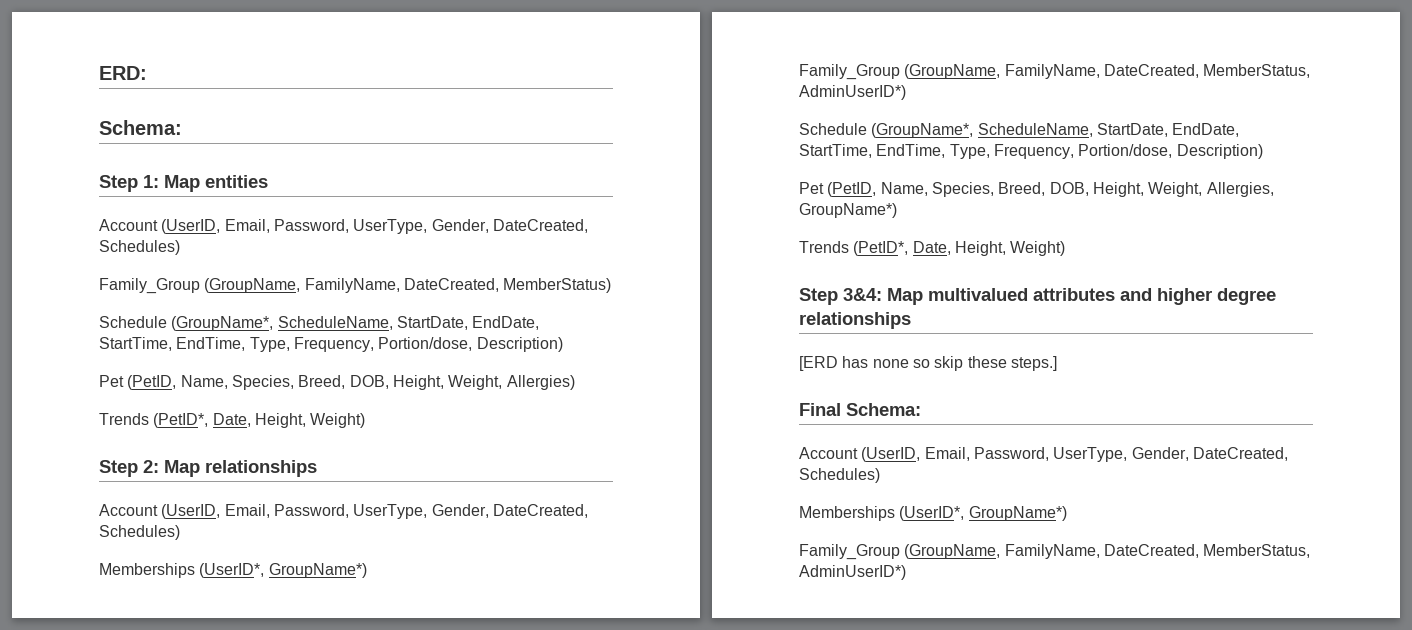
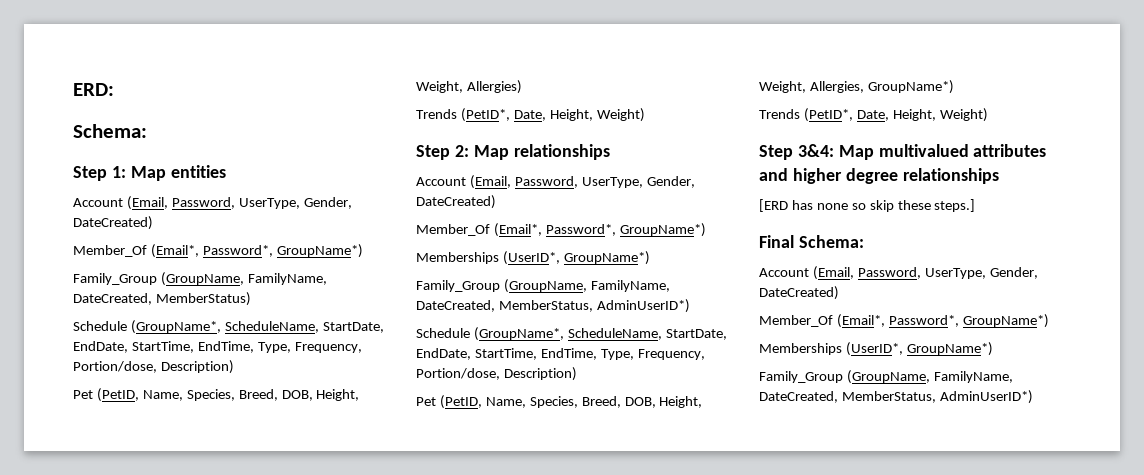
[161,219,588,234] [99,240,180,255] (UserID, Email, Password, UserType, Gender, DateCreated, Schedules) -> [126,196,352,210] [73,216,153,230] [73,244,363,258] (Email, Password, UserType, Gender, DateCreated) // Member_Of (Email*, Password*, GroupName*)
[161,504,588,519] [99,525,180,540] (UserID, Email, Password, UserType, Gender, DateCreated, Schedules) -> [469,175,695,189] [416,195,496,209] [416,223,706,237] (Email, Password, UserType, Gender, DateCreated) // Member_Of (Email*, Password*, GroupName*)
[861,447,1288,462] [799,468,880,483] (UserID, Email, Password, UserType, Gender, DateCreated, Schedules) -> [812,266,1038,280] [759,286,839,300] [759,314,1049,328] (Email, Password, UserType, Gender, DateCreated) // Member_Of (Email*, Password*, GroupName*)

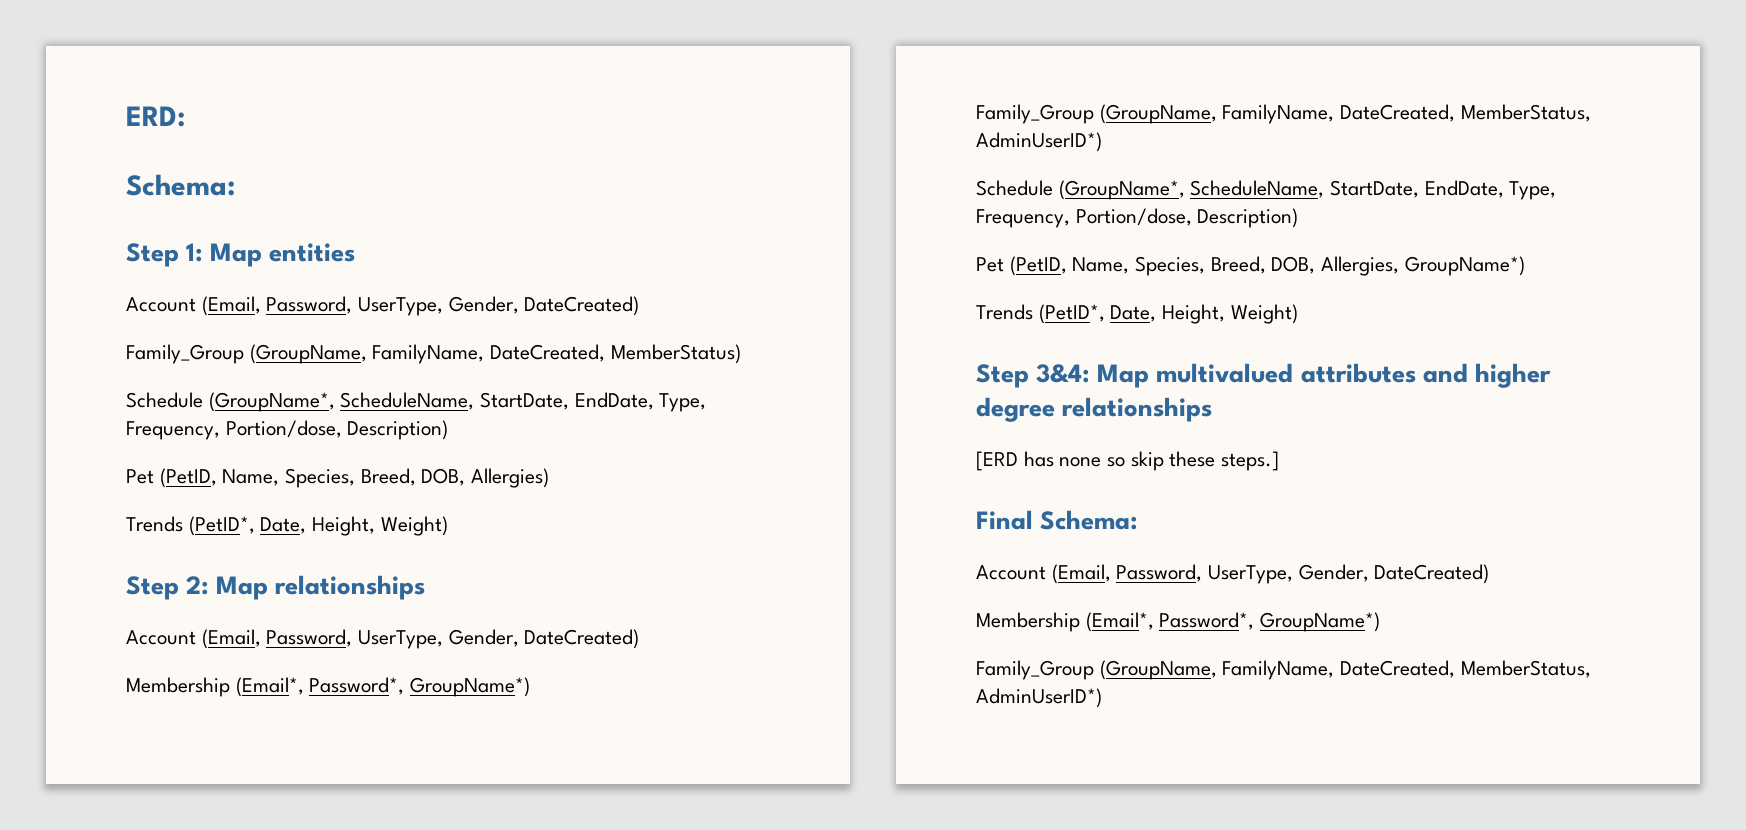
[73,244,363,258] // Member_Of (Email*, Password*, GroupName*) -> (640, 306) none
[131,341,254,353] StartTime, EndTime, -> (654, 401) none
[316,389,360,401] [416,81,463,93] Height, Weight, -> (466, 477) none
[416,223,706,237] [416,251,650,265] Member_Of (Email*, Password*, GroupName*) // Memberships (UserID*, GroupName*) -> [126,677,531,697] Membership (Email*, Password*, GroupName*)
[474,348,597,360] StartTime, EndTime, -> (1504, 189) none
[659,396,703,408] [759,81,806,93] Height, Weight, -> (1316, 265) none
[759,314,1049,328] [759,342,993,356] Member_Of (Email*, Password*, GroupName*) // Memberships (UserID*, GroupName*) -> [976,612,1381,632] Membership (Email*, Password*, GroupName*)

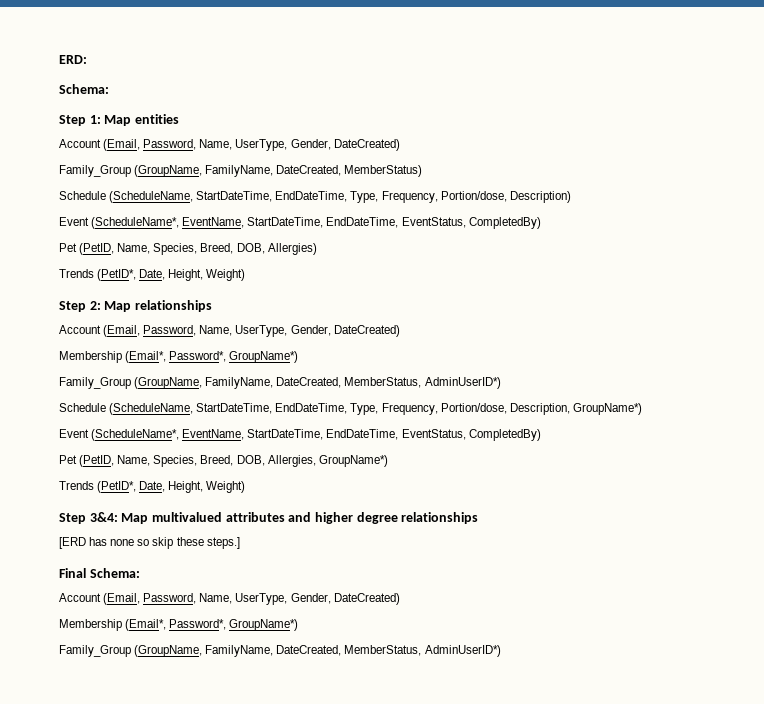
(353, 305) none -> [199,139,233,150] Name,
[208,392,707,412] [126,420,449,440] (GroupName*, ScheduleName, StartDate, EndDate, Type, Frequency, Portion/dose, Description) -> [109,191,571,203] [59,217,541,229] (ScheduleName, StartDateTime, EndDateTime, Type, Frequency, Portion/dose, Description) // Event (ScheduleName*, EventName, StartDateTime, EndDateTime, EventStatus, CompletedBy)
(353, 638) none -> [199,325,233,336] Name,
[1058,180,1557,200] [976,208,1299,228] (GroupName*, ScheduleName, StartDate, EndDate, Type, Frequency, Portion/dose, Description) -> [109,403,642,415] [59,429,541,441] (ScheduleName, StartDateTime, EndDateTime, Type, Frequency, Portion/dose, Description, GroupName*) // Event (ScheduleName*, EventName, StartDateTime, EndDateTime, EventStatus, CompletedBy)
(1203, 573) none -> [199,593,233,604] Name,

